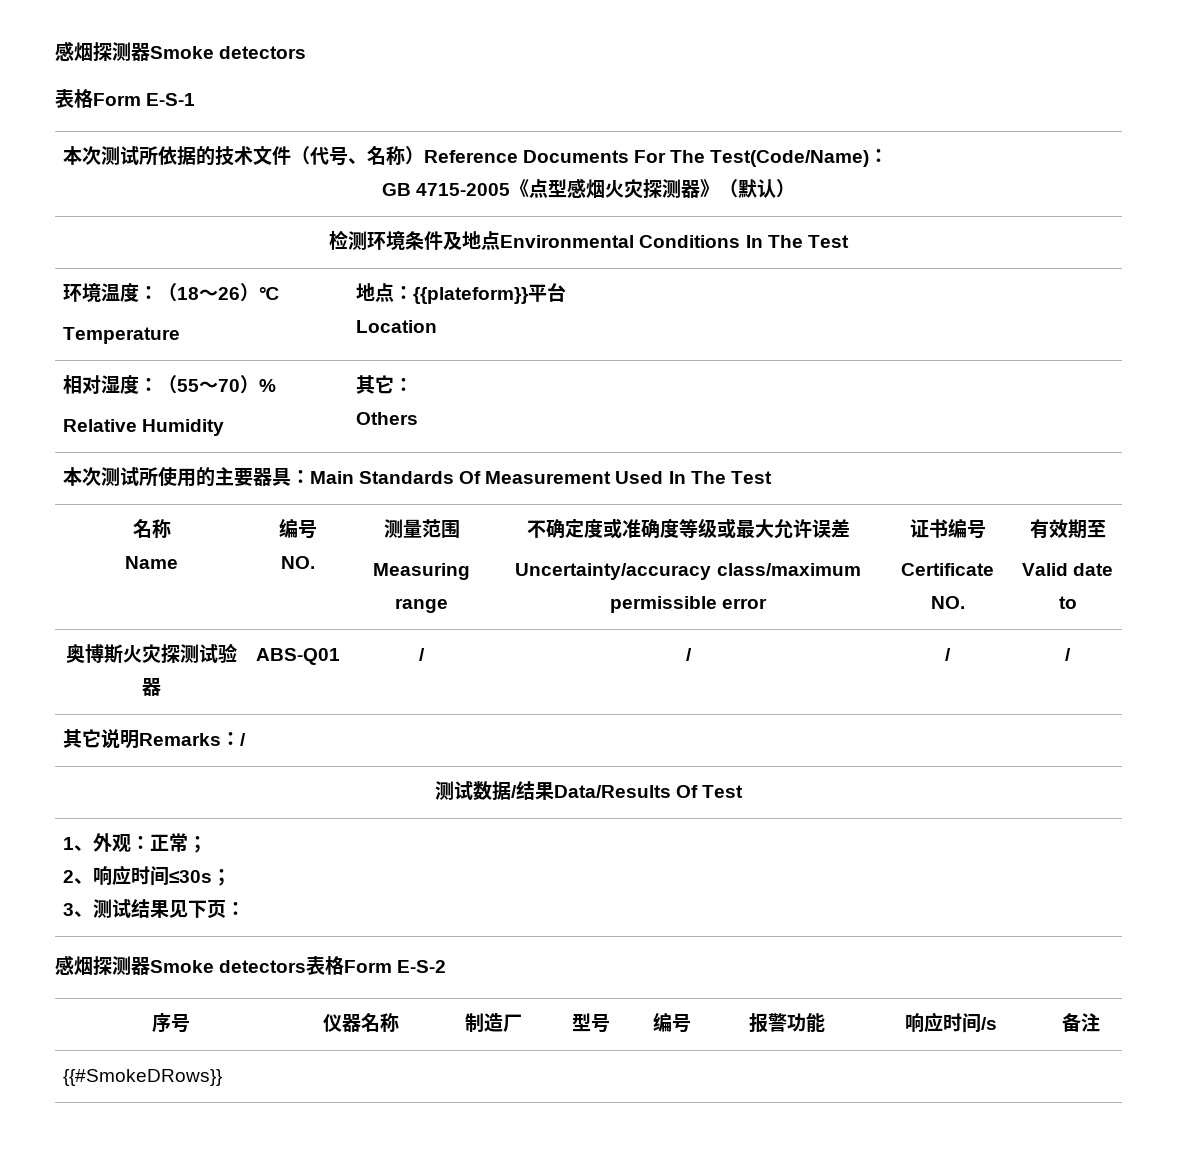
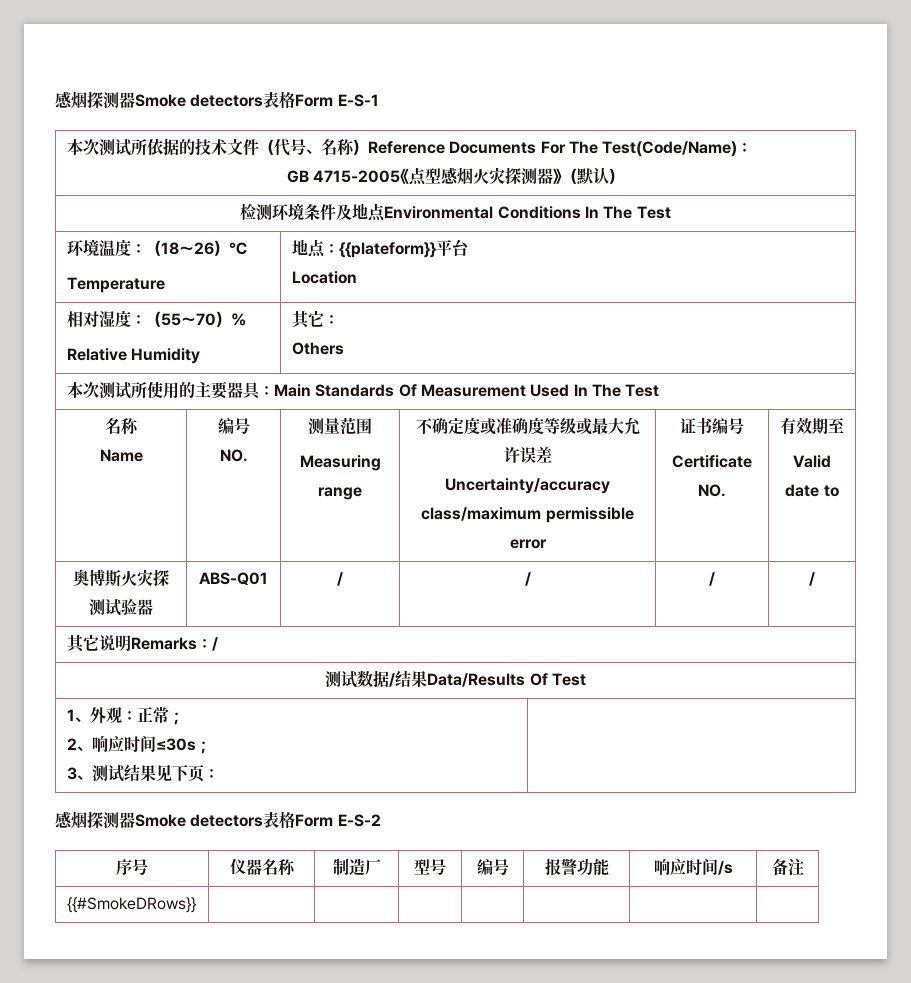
[55,41,307,61] 感烟探测器Smoke detectors // -> [55,91,264,109] 感烟探测器Smoke detectors

